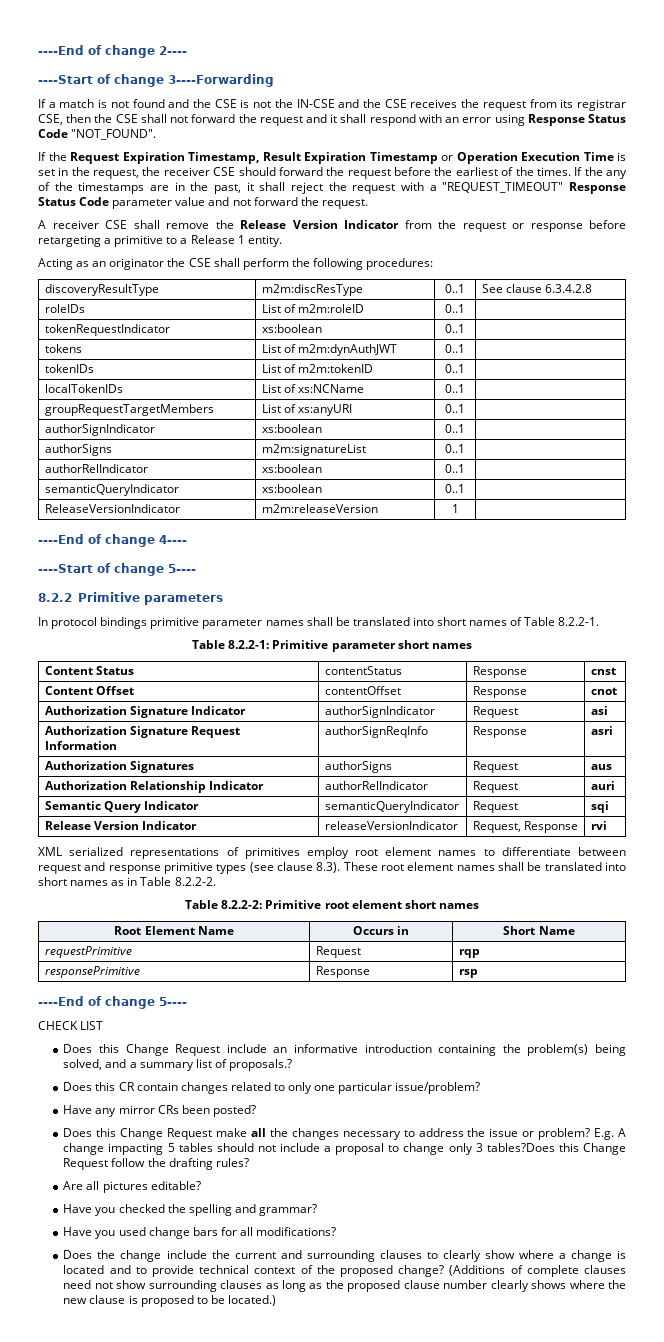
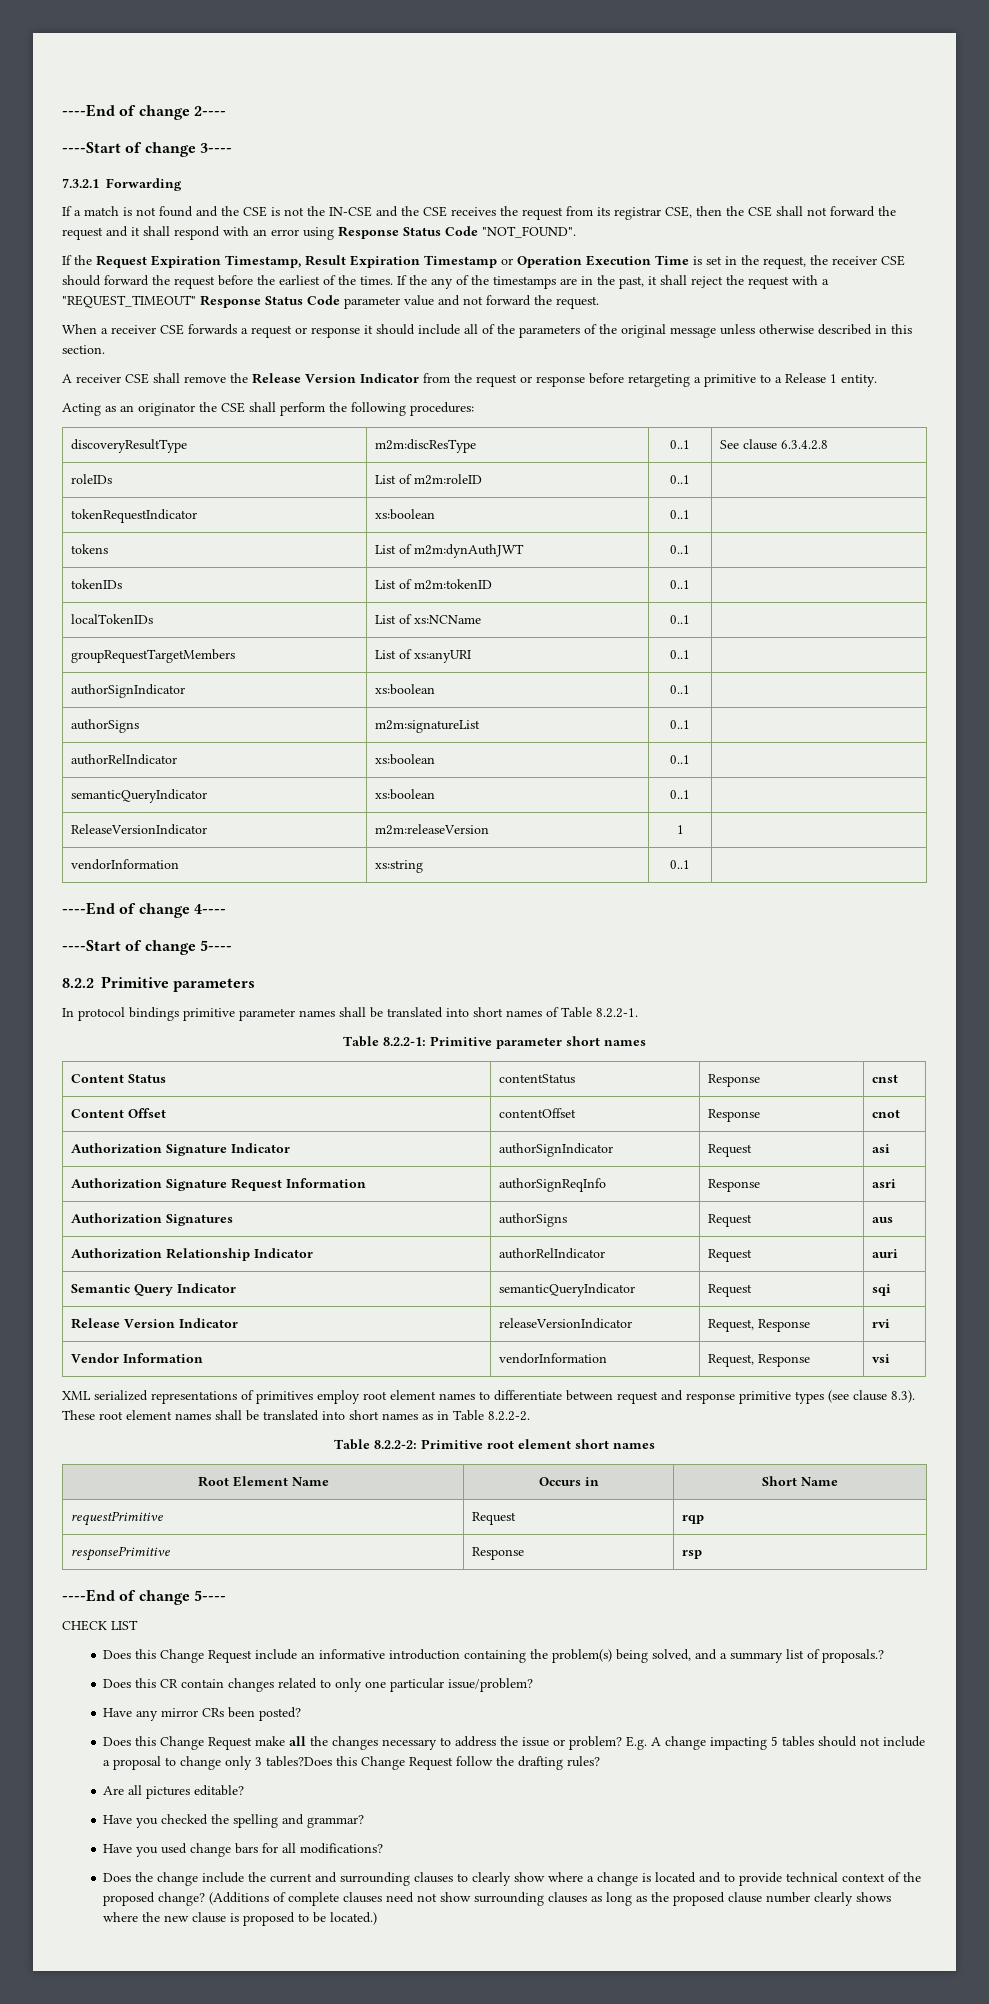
[168,74,274,87] 3----Forwarding -> [199,143,232,153] [62,178,182,191] 3---- // 7.3.2.1 Forwarding
(368, 204) none -> [62,324,912,338] [62,345,105,354] // When a receiver CSE forwards a request or response it should include all of the parameters of the original message unless otherwise described in this section.
(459, 508) none -> [70,859,179,870] [374,860,423,873] [670,860,690,869] // vendorInformation | xs:string | 0..1 |
(607, 825) none -> [70,1353,203,1363] [498,1353,607,1364] [707,1354,810,1367] [871,1354,890,1363] // Vendor Information | vendorInformation | Request, Response | vsi

